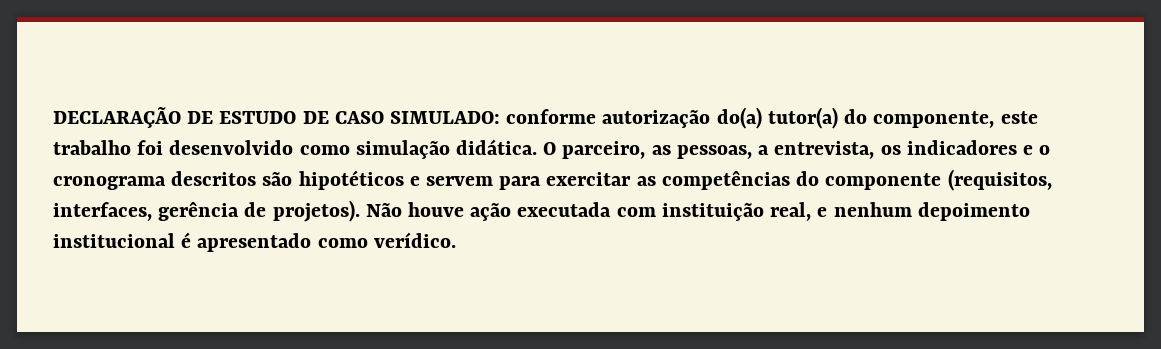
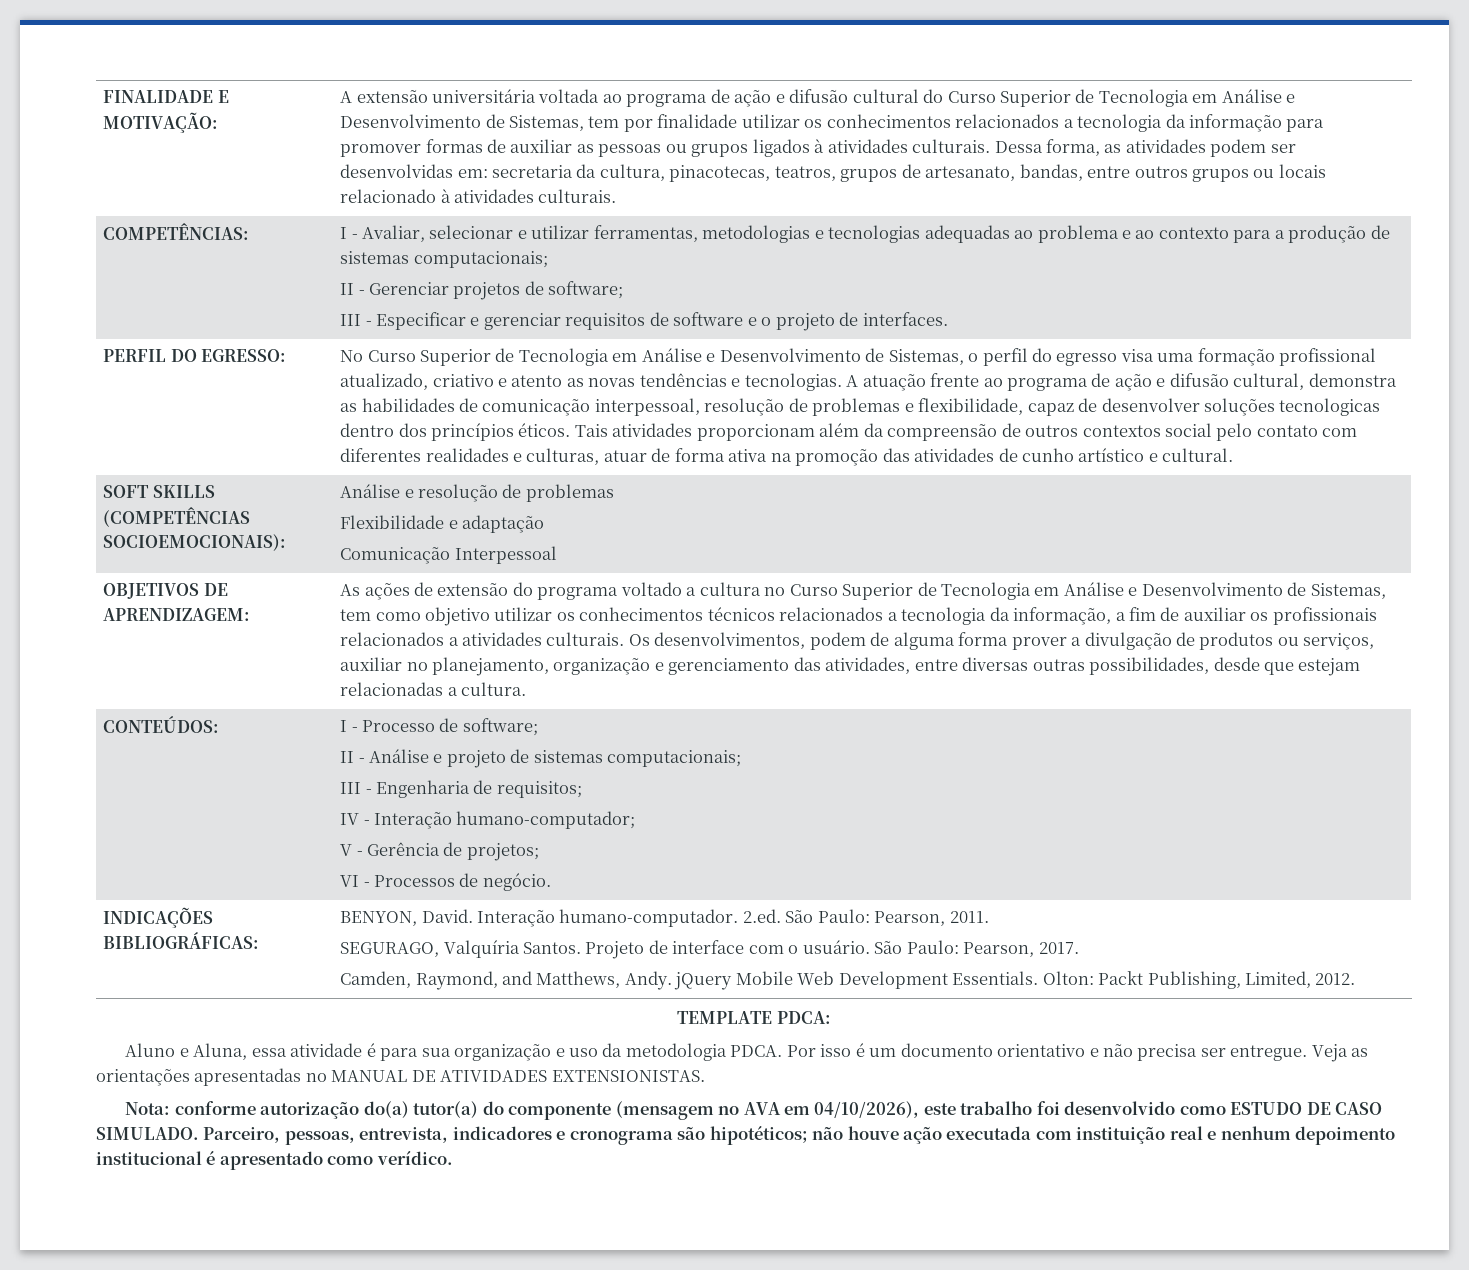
[53,107,501,128] DECLARAÇÃO DE ESTUDO DE CASO SIMULADO: -> [103,90,229,103] [103,112,219,133] [340,89,1296,107] [340,114,1325,132] [340,139,1296,157] [340,164,1326,182] [340,189,617,203] [103,223,250,240] [340,225,1390,243] [340,251,548,268] [340,281,624,300] [340,312,948,331] [103,349,286,362] [340,348,1377,366] [340,373,1397,391] [340,398,1381,416] [340,423,1358,441] [340,448,1234,466] [103,485,215,498] [103,507,251,527] [103,534,287,551] [340,484,614,502] [340,515,544,533] [340,546,557,564] [103,583,228,599] [103,608,251,621] [340,582,1386,600] [340,607,1377,626] [340,632,1375,650] [340,657,1361,676] [340,682,526,696] [103,716,220,733] [340,718,538,736] [340,749,742,768] [340,780,582,798] [340,811,636,829] [340,842,539,861] [340,873,551,891] [103,907,214,928] [103,932,260,949] [340,909,989,927] [340,940,1079,959] [340,971,1356,990] [677,1011,831,1024] [125,1043,1369,1062] [96,1068,705,1086] [125,1102,171,1115] FINALIDADE E MOTIVAÇÃO: | A extensão universitária voltada ao programa de ação e difusão cultural do Curso Superior de Tecnologia em Análise e Desenvolvimento de Sistemas, tem por finalidade utilizar os conhecimentos relacionados a tecnologia da informação para promover formas de auxiliar as pessoas ou grupos ligados à atividades culturais. Dessa forma, as atividades podem ser desenvolvidas em: secretaria da cultura, pinacotecas, teatros, grupos de artesanato, bandas, entre outros grupos ou locais relacionado à atividades culturais. // COMPETÊNCIAS: | I - Avaliar, selecionar e utilizar ferramentas, metodologias e tecnologias adequadas ao problema e ao contexto para a produção de sistemas computacionais; // II - Gerenciar projetos de software; // III - Especificar e gerenciar requisitos de software e o projeto de interfaces. // PERFIL DO EGRESSO: | No Curso Superior de Tecnologia em Análise e Desenvolvimento de Sistemas, o perfil do egresso visa uma formação profissional atualizado, criativo e atento as novas tendências e tecnologias. A atuação frente ao programa de ação e difusão cultural, demonstra as habilidades de comunicação interpessoal, resolução de problemas e flexibilidade, capaz de desenvolver soluções tecnologicas dentro dos princípios éticos. Tais atividades proporcionam além da compreensão de outros contextos social pelo contato com diferentes realidades e culturas, atuar de forma ativa na promoção das atividades de cunho artístico e cultural. // SOFT SKILLS (COMPETÊNCIAS SOCIOEMOCIONAIS): | Análise e resolução de problemas // Flexibilidade e adaptação // Comunicação Interpessoal // OBJETIVOS DE APRENDIZAGEM: | As ações de extensão do programa voltado a cultura no Curso Superior de Tecnologia em Análise e Desenvolvimento de Sistemas, tem como objetivo utilizar os conhecimentos técnicos relacionados a tecnologia da informação, a fim de auxiliar os profissionais relacionados a atividades culturais. Os desenvolvimentos, podem de alguma forma prover a divulgação de produtos ou serviços, auxiliar no planejamento, organização e gerenciamento das atividades, entre diversas outras possibilidades, desde que estejam relacionadas a cultura. // CONTEÚDOS: | I - Processo de software; // II - Análise e projeto de sistemas computacionais; // III - Engenharia de requisitos; // IV - Interação humano-computador; // V - Gerência de projetos; // VI - Processos de negócio. // INDICAÇÕES BIBLIOGRÁFICAS: | BENYON, David. Interação humano-computador. 2.ed. São Paulo: Pearson, 2011. // SEGURAGO, Valquíria Santos. Projeto de interface com o usuário. São Paulo: Pearson, 2017. // Camden, Raymond, and Matthews, Andy. jQuery Mobile Web Development Essentials. Olton: Packt Publishing, Limited, 2012. // TEMPLATE PDCA: // Aluno e Aluna, essa atividade é para sua organização e uso da metodologia PDCA. Por isso é um documento orientativo e não precisa ser entregue. Veja as orientações apresentadas no MANUAL DE ATIVIDADES EXTENSIONISTAS. // Nota:
[873,111,995,128] componente, -> [508,1101,920,1120] componente (mensagem no AVA em 04/10/2026),
[355,139,1051,159] [53,169,1052,191] [53,200,402,222] simulação didática. O parceiro, as pessoas, a entrevista, os indicadores e o cronograma descritos são hipotéticos e servem para exercitar as competências do componente (requisitos, interfaces, gerência de projetos). Não -> [1230,1102,1383,1115] [96,1126,844,1145] ESTUDO DE CASO SIMULADO. Parceiro, pessoas, entrevista, indicadores e cronograma são hipotéticos; não
[770,202,812,221] real, -> [1169,1126,1203,1140] real

